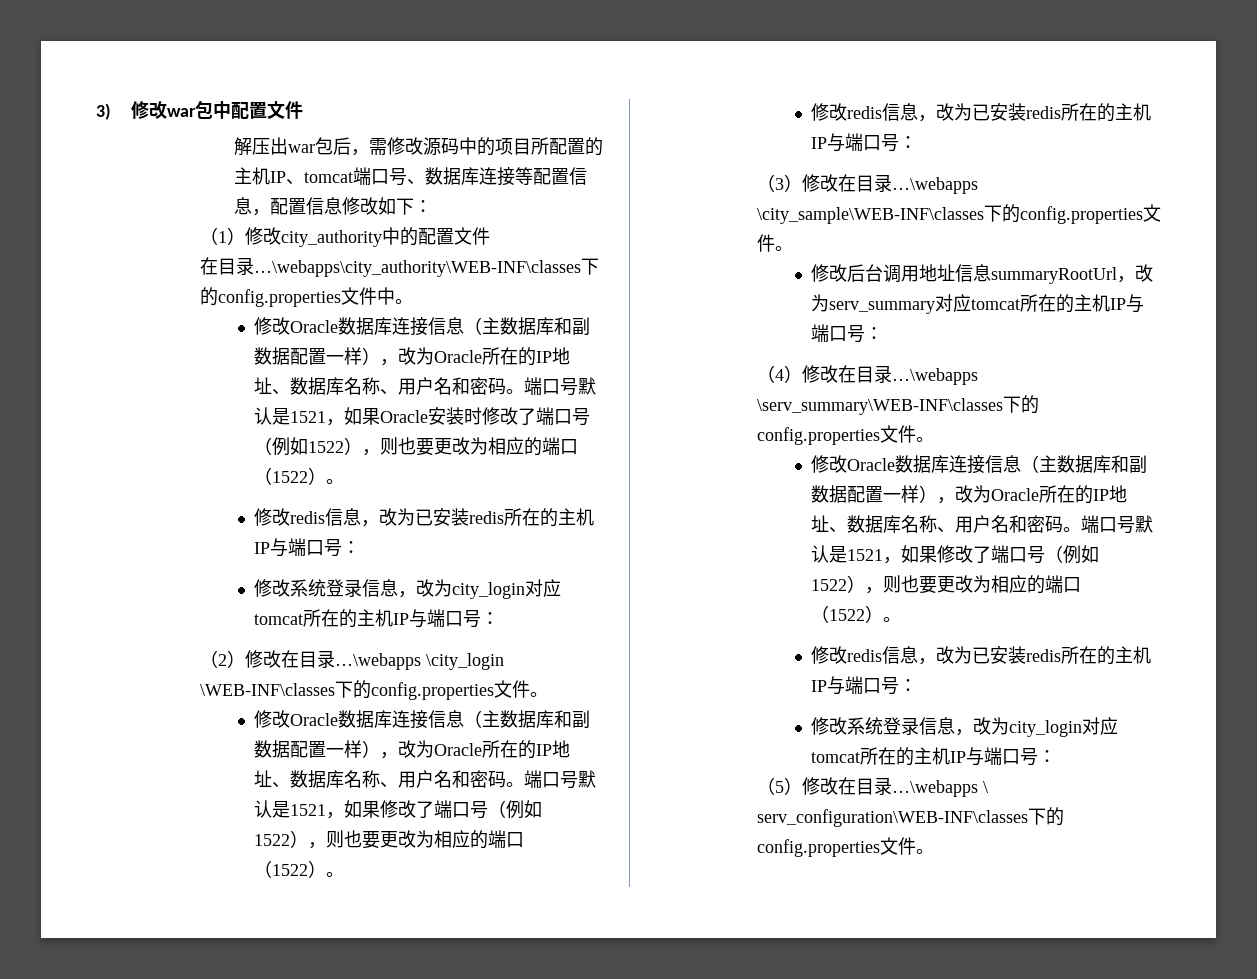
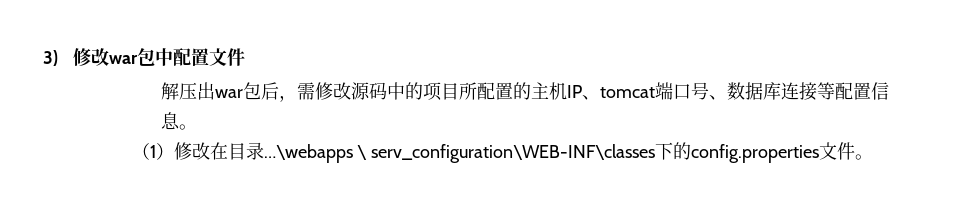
[252,197,433,216] [199,227,490,247] [199,257,599,277] [199,287,413,307] [254,317,591,336] [254,347,571,366] [254,377,597,396] [254,407,591,426] [254,437,579,456] [254,467,345,485] [254,508,595,527] [254,538,361,557] [254,579,562,599] [254,609,500,628] [199,650,504,670] [199,680,548,700] [254,710,591,729] [254,740,571,759] [254,770,597,789] [254,800,543,819] [254,830,525,849] [254,860,345,878] [811,103,1152,122] [811,133,918,152] [756,174,978,194] [756,204,1161,224] [756,234,793,252] [811,264,1154,284] [811,294,1145,314] [811,324,884,343] [756,365,978,385] [756,395,1039,415] [756,425,934,445] [811,455,1148,474] [811,485,1128,504] [811,515,1154,534] [811,545,1100,564] [811,575,1082,594] [811,605,902,623] [811,646,1152,665] [811,676,918,695] [811,717,1119,737] [811,747,1057,766] [756,777,784,795] ，配置信息修改如下： // （1）修改city_authority中的配置文件 // 在目录…\webapps\city_authority\WEB-INF\classes下的config.properties文件中。 // 修改Oracle数据库连接信息（主数据库和副数据配置一样），改为Oracle所在的IP地址、数据库名称、用户名和密码。端口号默认是1521，如果Oracle安装时修改了端口号（例如1522），则也要更改为相应的端口（1522）。 // 修改redis信息，改为已安装redis所在的主机IP与端口号： // 修改系统登录信息，改为city_login对应tomcat所在的主机IP与端口号： // （2）修改在目录…\webapps \city_login \WEB-INF\classes下的config.properties文件。 // 修改Oracle数据库连接信息（主数据库和副数据配置一样），改为Oracle所在的IP地址、数据库名称、用户名和密码。端口号默认是1521，如果修改了端口号（例如1522），则也要更改为相应的端口（1522）。 // 修改redis信息，改为已安装redis所在的主机IP与端口号： // （3）修改在目录…\webapps \city_sample\WEB-INF\classes下的config.properties文件。 // 修改后台调用地址信息summaryRootUrl，改为serv_summary对应tomcat所在的主机IP与端口号： // （4）修改在目录…\webapps \serv_summary\WEB-INF\classes下的config.properties文件。 // 修改Oracle数据库连接信息（主数据库和副数据配置一样），改为Oracle所在的IP地址、数据库名称、用户名和密码。端口号默认是1521，如果修改了端口号（例如1522），则也要更改为相应的端口（1522）。 // 修改redis信息，改为已安装redis所在的主机IP与端口号： // 修改系统登录信息，改为city_login对应tomcat所在的主机IP与端口号： // （5 -> [179,124,198,130] [131,143,156,160] 。 // （1

